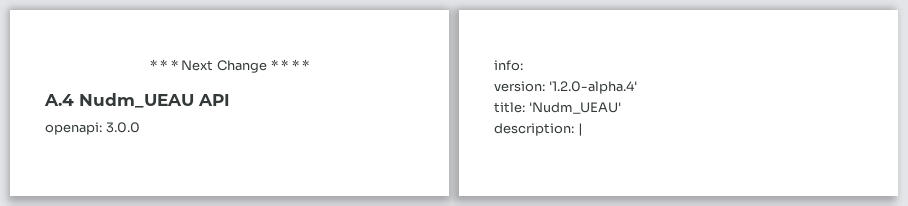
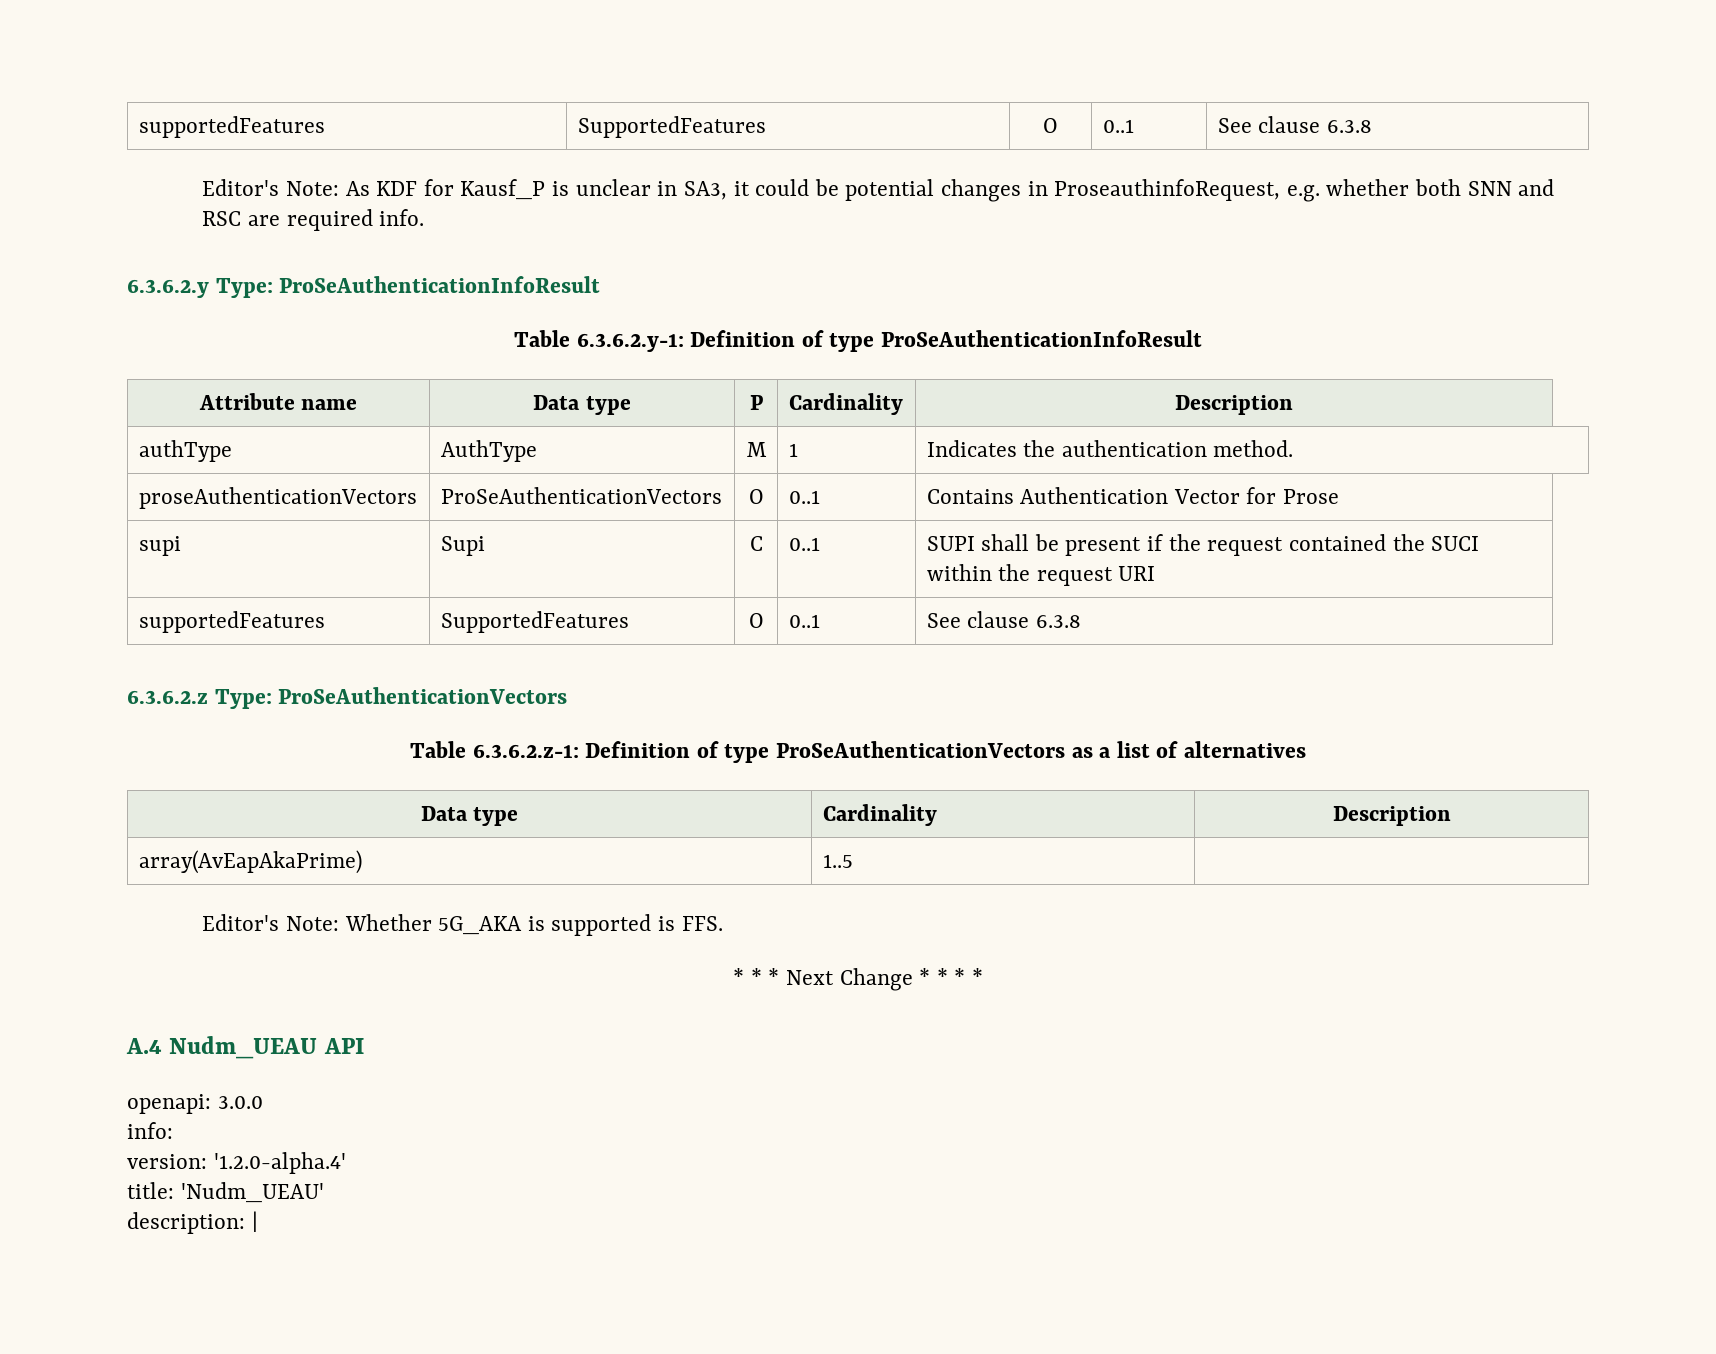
(149, 64) none -> [138,116,325,138] [577,116,766,138] [1043,118,1058,133] [1102,119,1134,133] [1217,116,1372,133] [202,179,1555,202] [202,209,425,231] [127,276,601,298] [513,330,1203,352] [198,393,358,410] [533,395,631,415] [749,395,763,410] [788,393,903,415] [1175,395,1293,415] [138,440,232,462] [440,440,537,462] [746,442,767,457] [788,443,798,457] [926,440,1294,457] [138,487,417,509] [440,487,722,504] [748,489,764,504] [788,490,820,504] [926,487,1340,504] [138,536,181,556] [440,536,485,556] [749,536,763,551] [788,537,820,551] [926,534,1480,556] [926,564,1156,586] [138,611,325,633] [440,611,629,633] [748,613,764,628] [788,614,820,628] [926,611,1081,628] [127,687,568,709] [409,741,1307,763] [420,806,519,826] [822,804,937,826] [1332,806,1451,826] [138,850,362,874] [822,854,853,868] [202,914,723,936] supportedFeatures | SupportedFeatures | O | 0..1 | See clause 6.3.8 // Editor's Note: As KDF for Kausf_P is unclear in SA3, it could be potential changes in ProseauthinfoRequest, e.g. whether both SNN and RSC are required info. // 6.3.6.2.y Type: ProSeAuthenticationInfoResult // Table 6.3.6.2.y-1: Definition of type ProSeAuthenticationInfoResult // Attribute name | Data type | P | Cardinality | Description // authType | AuthType | M | 1 | Indicates the authentication method. // proseAuthenticationVectors | ProSeAuthenticationVectors | O | 0..1 | Contains Authentication Vector for Prose // supi | Supi | C | 0..1 | SUPI shall be present if the request contained the SUCI within the request URI // supportedFeatures | SupportedFeatures | O | 0..1 | See clause 6.3.8 // 6.3.6.2.z Type: ProSeAuthenticationVectors // Table 6.3.6.2.z-1: Definition of type ProSeAuthenticationVectors as a list of alternatives // Data type | Cardinality | Description // array(AvEapAkaPrime) | 1..5 | // Editor's Note: Whether 5G_AKA is supported is FFS. //

